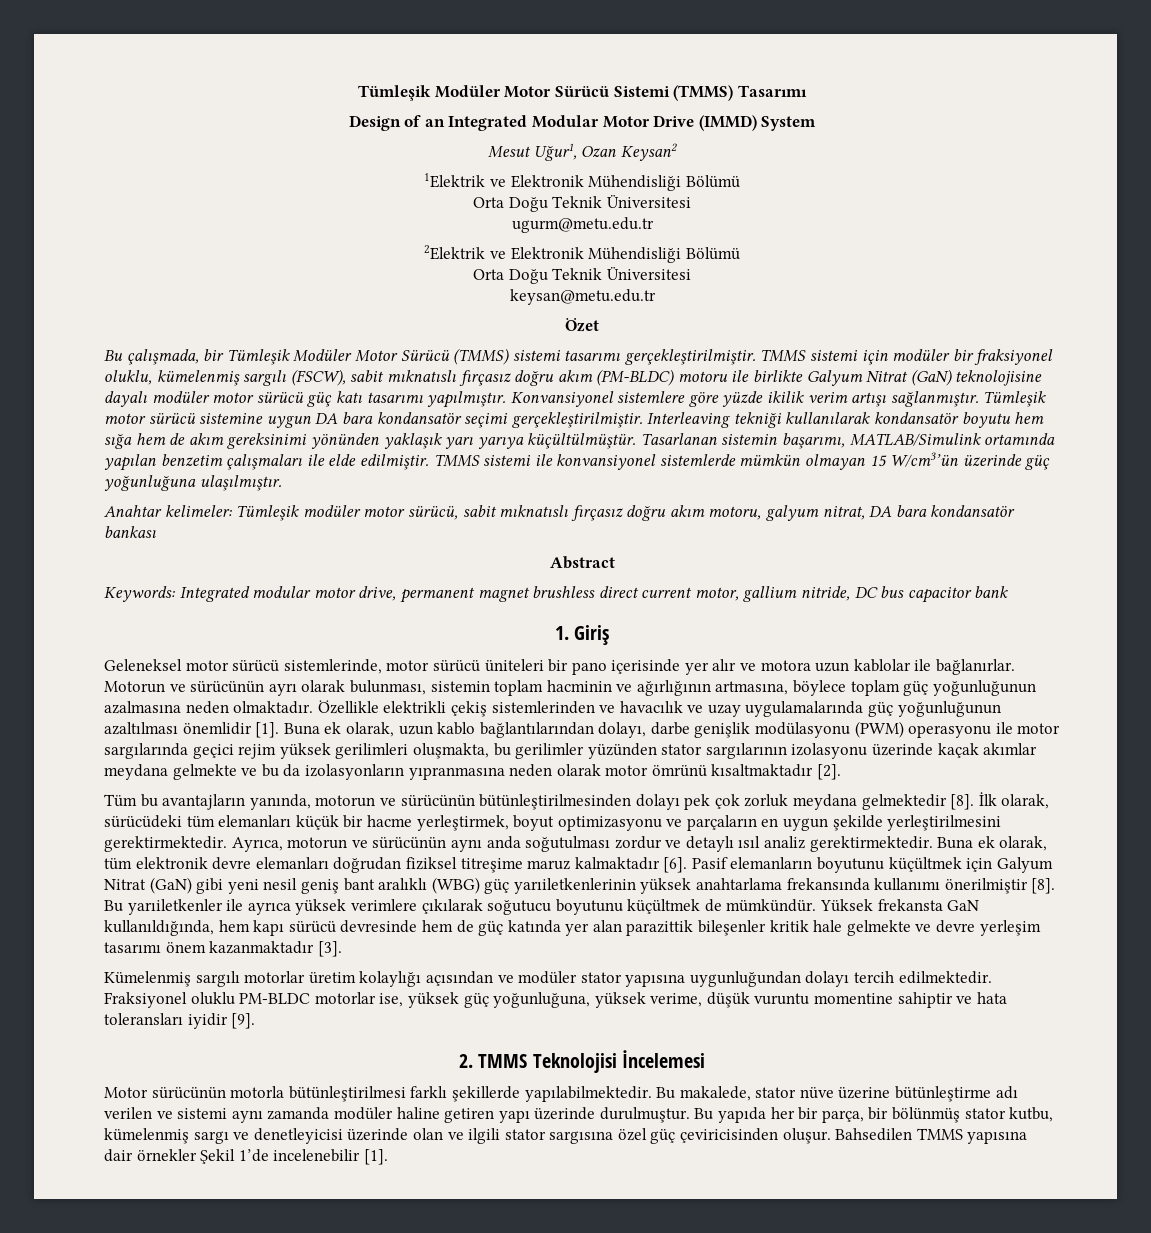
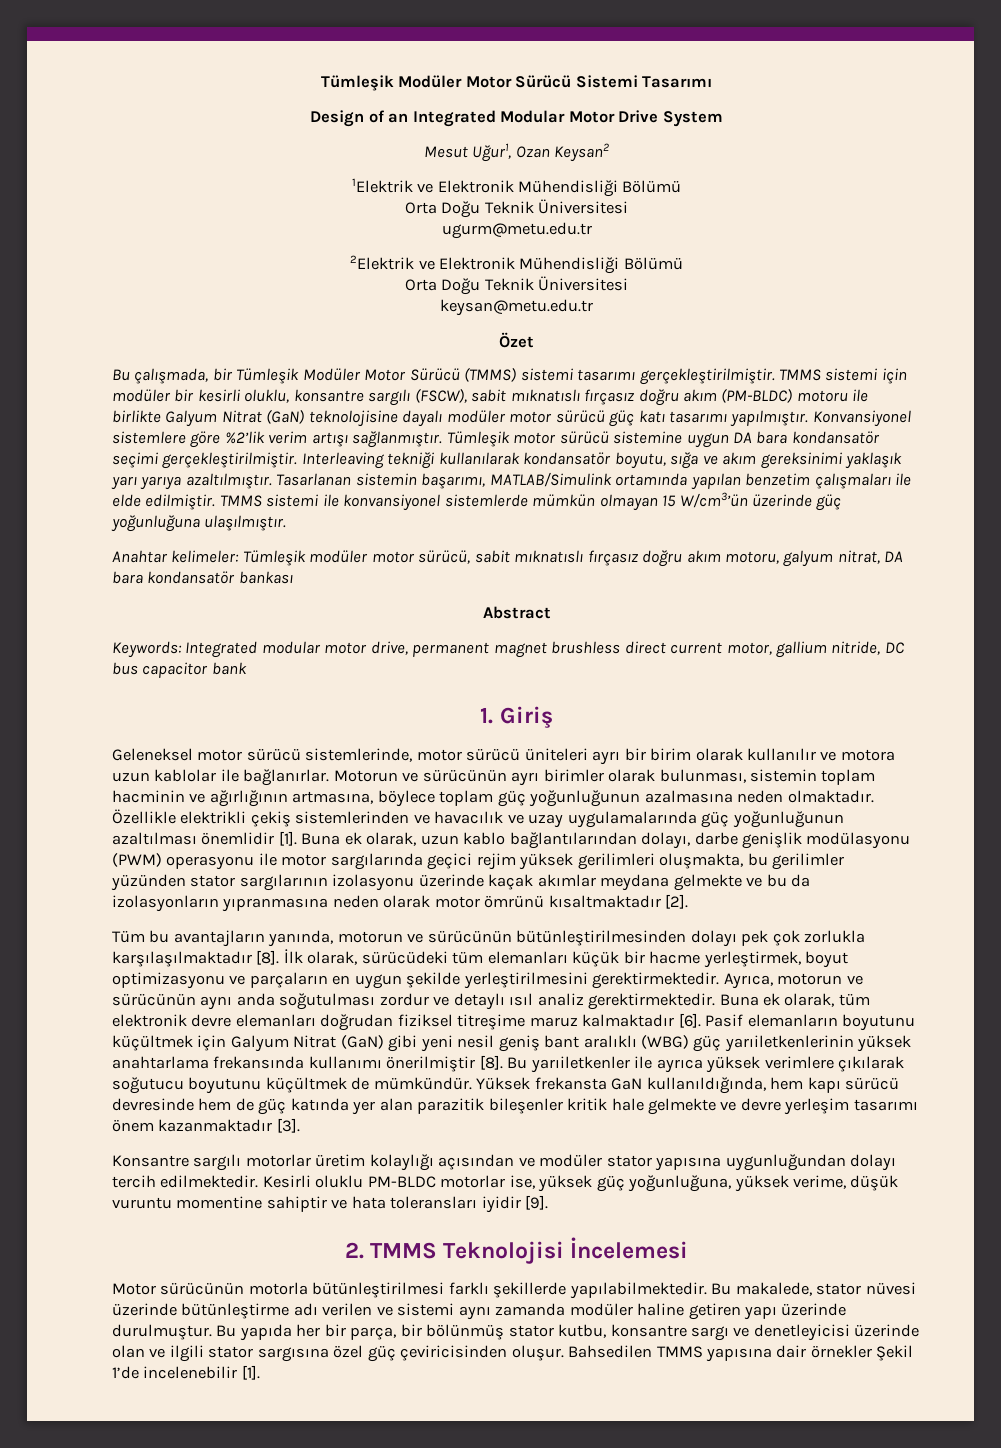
[673,85,734,101] (TMMS) -> (638, 81) none
[698,115,757,131] (IMMD) -> (659, 116) none
[974,349,1054,365] [104,370,240,386] fraksiyonel oluklu, kümelenmiş -> [197,389,364,403] kesirli oluklu, konsantre
[722,391,805,407] yüzde ikilik -> [224,431,265,444] %2’lik
[961,412,1045,428] [104,433,186,449] boyutu hem sığa hem de -> [614,452,718,469] boyutu, sığa ve
[310,433,379,449] yönünden -> (842, 460) none
[527,433,637,449] küçültülmüştür. -> [185,473,272,489] azaltılmıştır.
[548,659,737,675] bir pano içerisinde yer alır -> [592,748,817,765] ayrı bir birim olarak kullanılır
(297, 689) none -> [543,769,604,782] birimler
[744,794,947,810] zorluk meydana gelmektedir -> [804,930,866,943] [112,951,252,967] zorlukla karşılaşılmaktadır
[626,920,694,936] parazittik -> [417,1098,485,1114] parazitik
[104,971,191,987] Kümelenmiş -> [112,1155,189,1167] Konsantre
[104,992,187,1008] Fraksiyonel -> [262,1175,311,1188] Kesirli
[799,1087,891,1099] nüve üzerine -> [865,1282,916,1295] [112,1303,177,1316] nüvesi üzerinde
[104,1128,189,1144] kümelenmiş -> [610,1324,687,1337] konsantre

